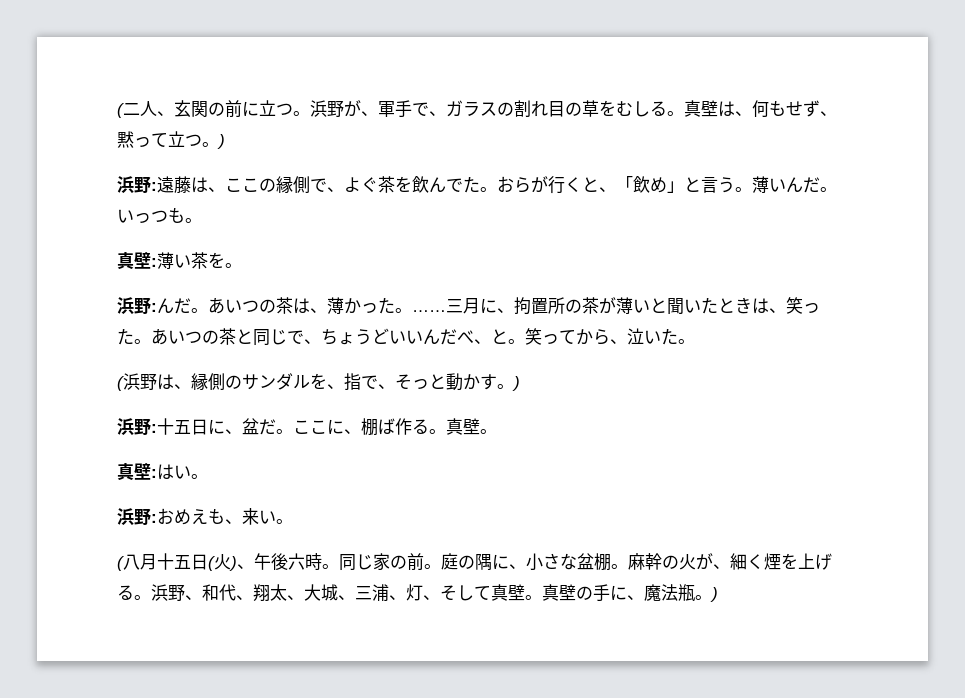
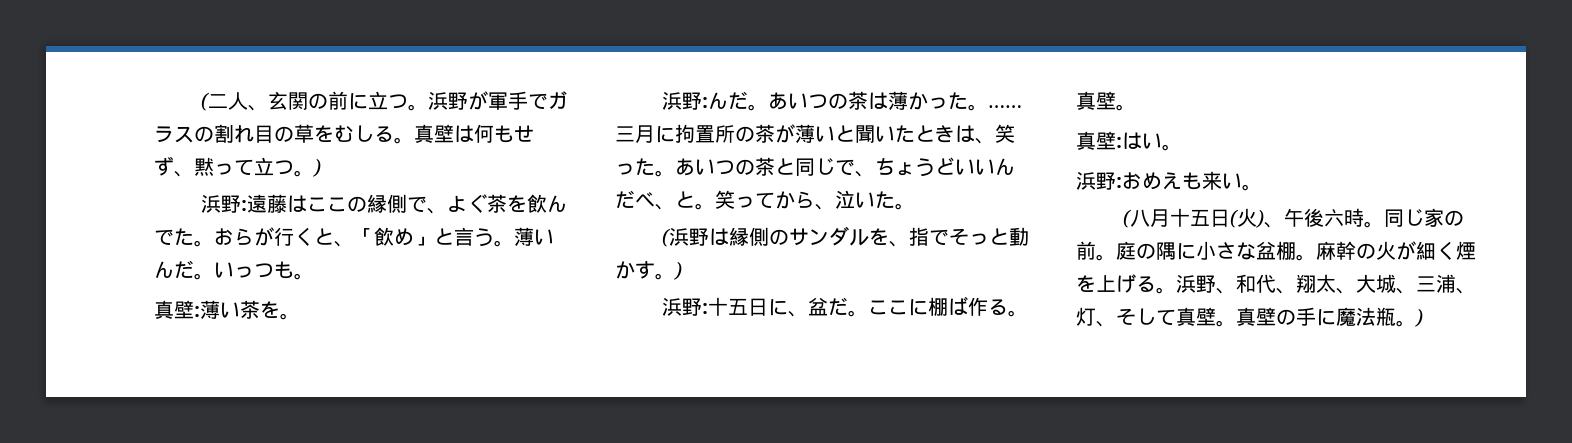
[361,100,446,118] 、軍手で、 -> [487,91,548,110] 軍手で
[735,111,752,116] 、 -> (474, 134) none
[208,187,225,192] 、 -> (307, 204) none
[310,308,327,313] 、 -> (888, 101) none
[497,308,514,313] 、 -> (675, 134) none
[174,384,191,389] 、 -> (729, 237) none
[378,384,395,389] 、 -> (949, 237) none
[344,429,361,434] 、 -> (928, 307) none
[225,519,242,524] 、 -> (1202, 181) none
[509,564,526,569] 、 -> (1196, 251) none
[713,564,730,569] 、 -> (1416, 250) none
[627,595,644,600] 、 -> (1336, 317) none

